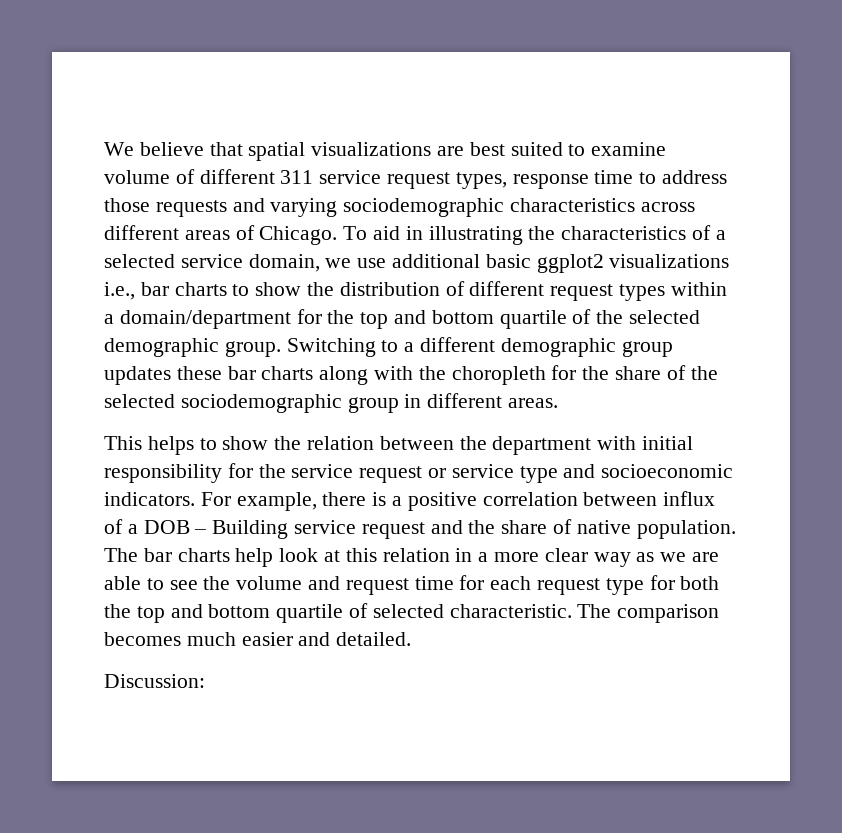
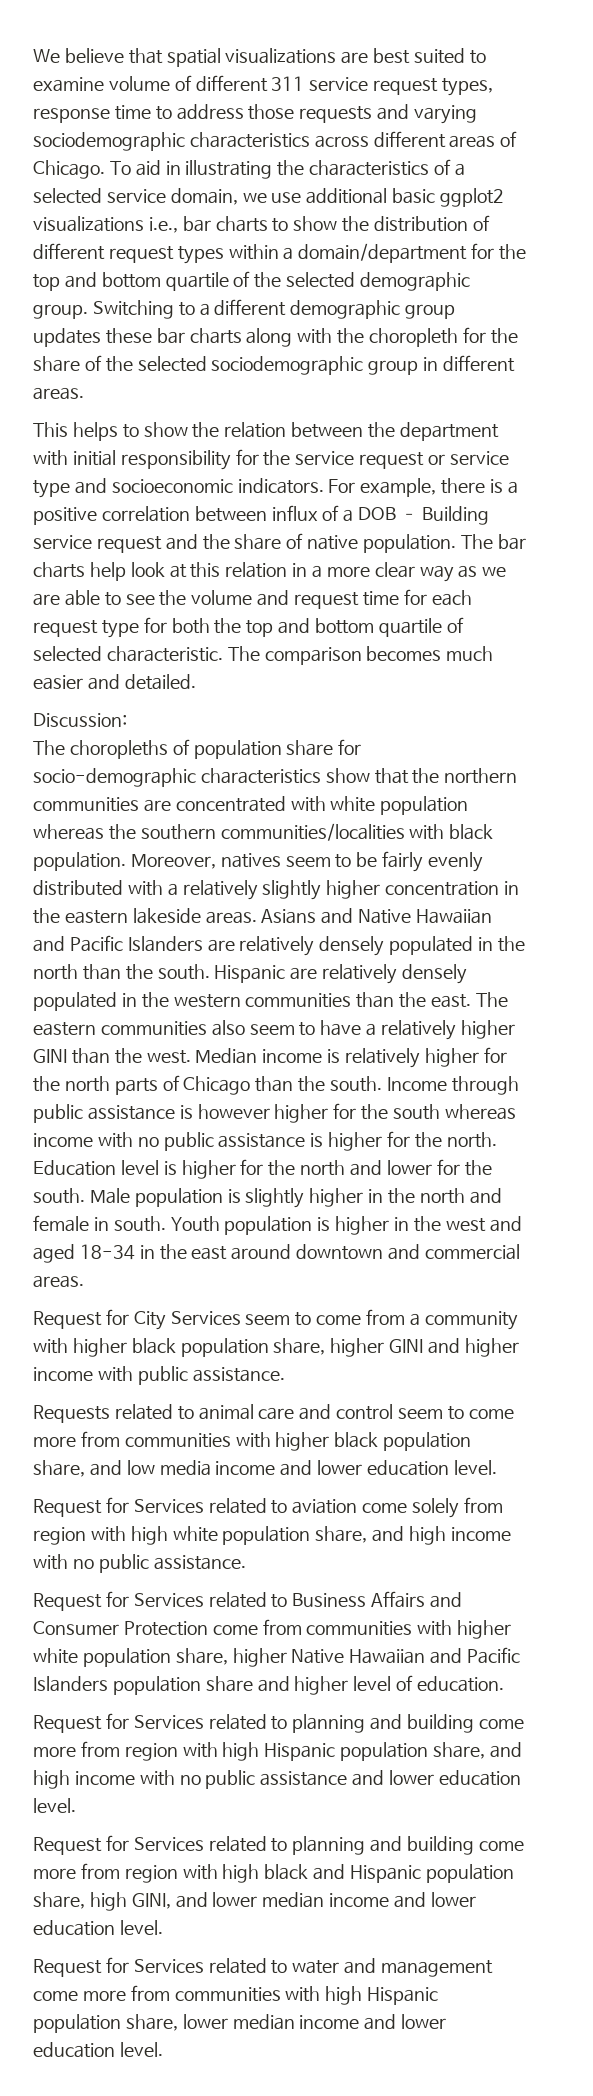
(205, 681) none -> [33,739,362,759] [33,768,518,787] [33,796,469,815] [33,823,494,841] [33,851,484,872] [33,880,520,900] [33,908,492,924] [33,935,525,956] [33,964,467,984] [33,992,508,1011] [33,1020,515,1040] [33,1047,507,1068] [33,1075,519,1095] [33,1103,516,1123] [33,1131,497,1151] [33,1159,492,1179] [33,1188,502,1208] [33,1215,522,1235] [33,1244,520,1263] [33,1275,84,1288] [33,1309,518,1330] [33,1338,519,1357] [33,1366,285,1385] [33,1404,514,1423] [33,1431,472,1451] [33,1460,497,1477] [33,1497,503,1518] [33,1526,511,1545] [33,1554,246,1573] [33,1591,463,1611] [33,1619,512,1639] [33,1647,520,1667] [33,1675,504,1695] [33,1713,524,1733] [33,1741,522,1761] [33,1770,521,1789] [33,1798,76,1813] [33,1835,524,1855] [33,1863,514,1883] [33,1892,476,1911] [33,1920,163,1936] [33,1957,494,1977] [33,1985,439,2005] [33,2014,447,2033] [33,2042,163,2058] // The choropleths of population share for socio-demographic characteristics show that the northern communities are concentrated with white population whereas the southern communities/localities with black population. Moreover, natives seem to be fairly evenly distributed with a relatively slightly higher concentration in the eastern lakeside areas. Asians and Native Hawaiian and Pacific Islanders are relatively densely populated in the north than the south. Hispanic are relatively densely populated in the western communities than the east. The eastern communities also seem to have a relatively higher GINI than the west. Median income is relatively higher for the north parts of Chicago than the south. Income through public assistance is however higher for the south whereas income with no public assistance is higher for the north. Education level is higher for the north and lower for the south. Male population is slightly higher in the north and female in south. Youth population is higher in the west and aged 18-34 in the east around downtown and commercial areas. // Request for City Services seem to come from a community with higher black population share, higher GINI and higher income with public assistance. // Requests related to animal care and control seem to come more from communities with higher black population share, and low media income and lower education level. // Request for Services related to aviation come solely from region with high white population share, and high income with no public assistance. // Request for Services related to Business Affairs and Consumer Protection come from communities with higher white population share, higher Native Hawaiian and Pacific Islanders population share and higher level of education. // Request for Services related to planning and building come more from region with high Hispanic population share, and high income with no public assistance and lower education level. // Request for Services related to planning and building come more from region with high black and Hispanic population share, high GINI, and lower median income and lower education level. // Request for Services related to water and management come more from communities with high Hispanic population share, lower median income and lower education level.

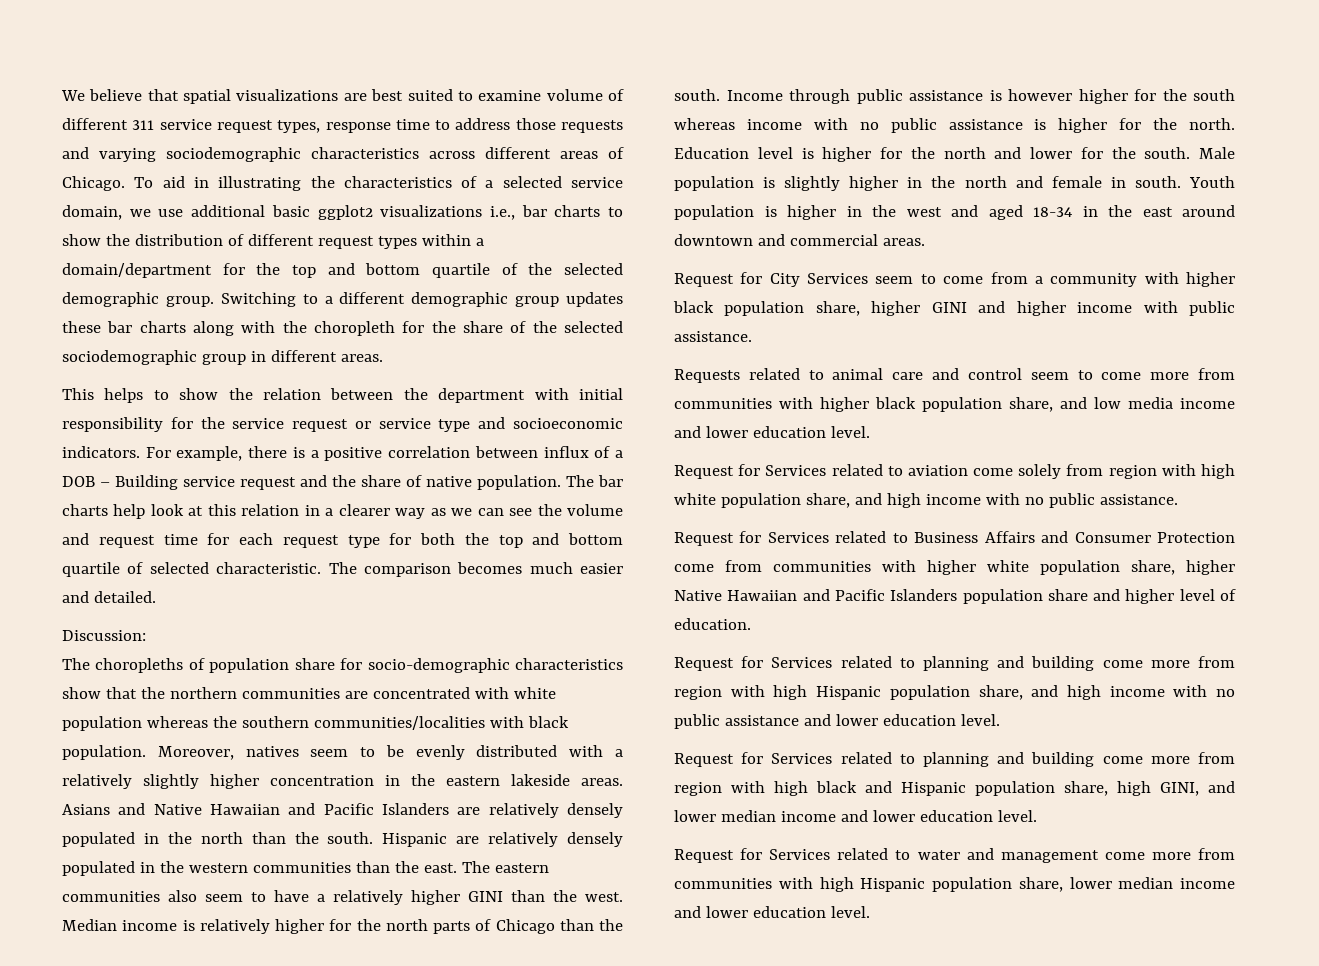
[326,562,415,578] more clear -> [338,504,390,516] clearer
[33,590,121,606] are able to -> [477,508,504,516] can
[382,851,424,872] fairly -> (404, 751) none

